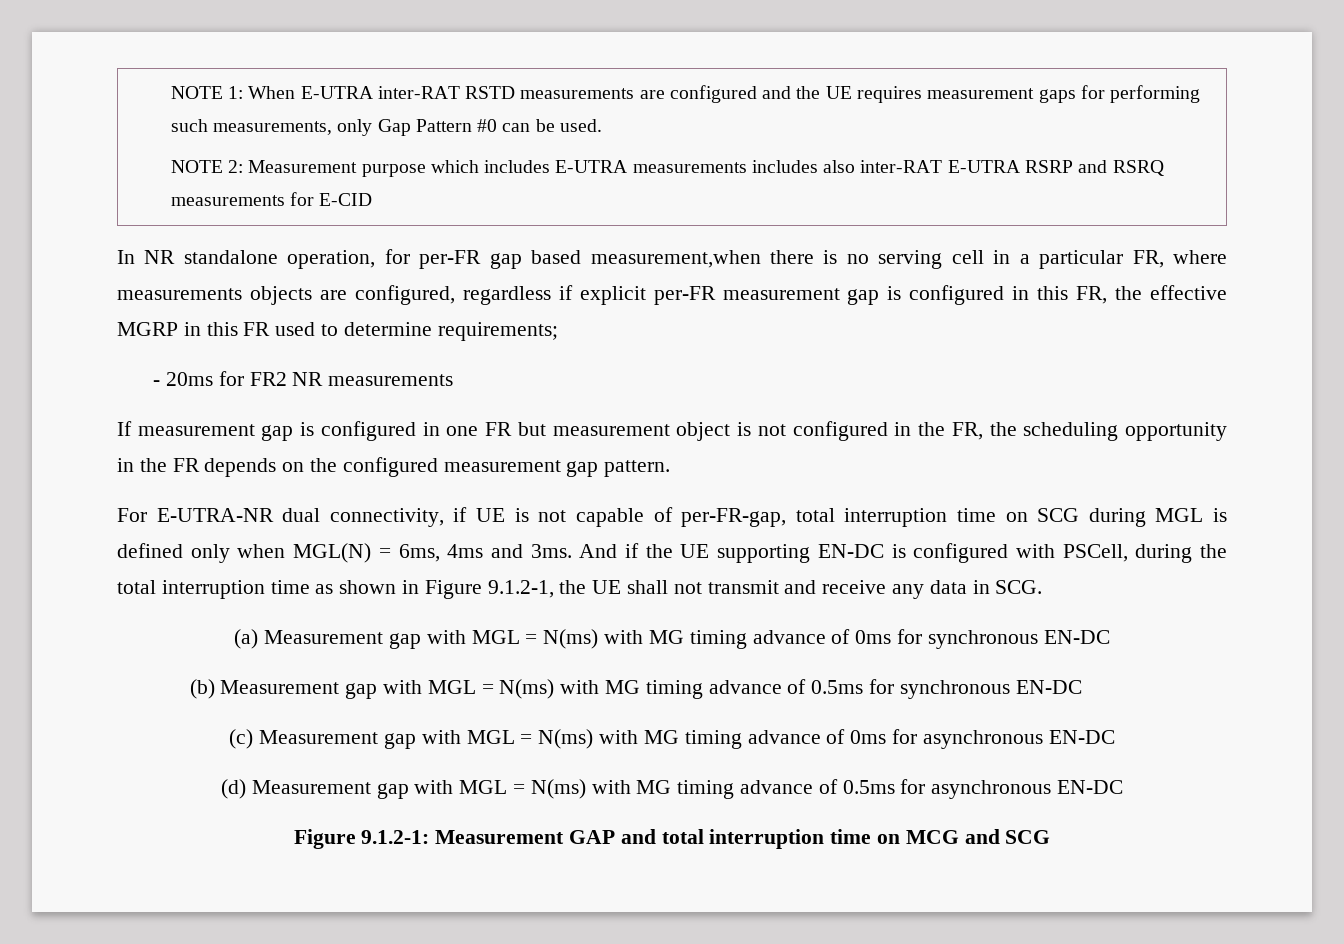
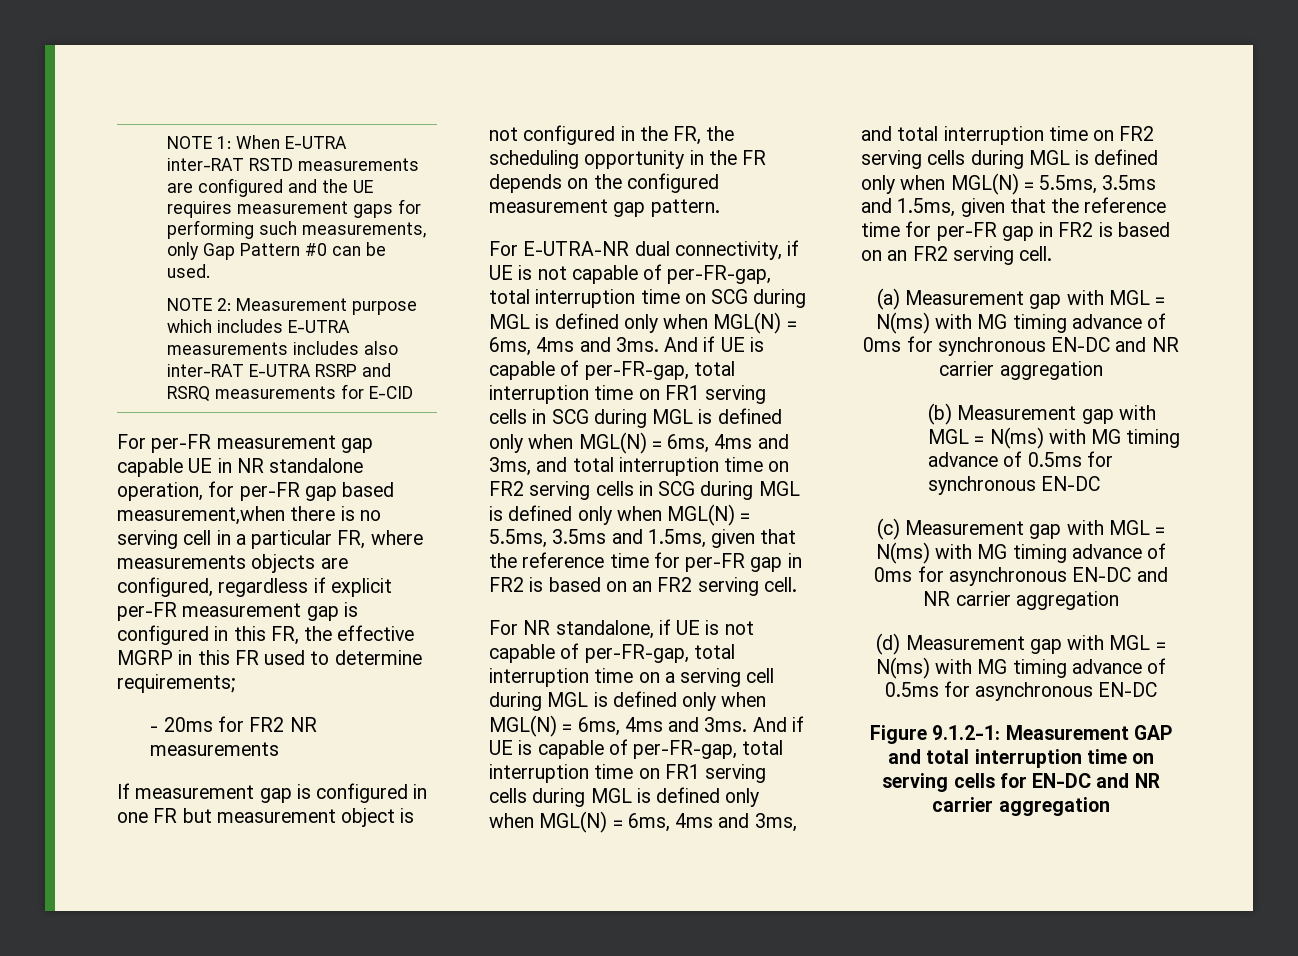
[117,250,135,264] In -> [117,434,373,453] [117,458,232,477] For per-FR measurement gap capable UE in
[645,543,1228,563] [117,580,1043,599] the UE supporting EN-DC is configured with PSCell, during the total interruption time as shown in Figure 9.1.2-1, the UE shall not transmit and receive any data in SCG. -> [720,337,764,352] [489,360,735,380] [489,385,767,404] [489,408,782,428] [489,432,789,454] [489,457,790,476] [489,481,800,500] [489,504,751,526] [489,529,797,548] [489,552,802,572] [489,577,797,596] [489,619,754,639] [489,643,735,663] [489,668,775,687] [489,691,767,711] [489,715,804,737] [489,739,784,759] [489,764,767,783] [489,787,760,807] [489,811,797,833] [861,126,1155,145] [861,149,1159,169] [861,173,1157,195] [861,197,1167,217] [861,221,1170,241] [861,246,1053,265] UE is capable of per-FR-gap, total interruption time on FR1 serving cells in SCG during MGL is defined only when MGL(N) = 6ms, 4ms and 3ms, and total interruption time on FR2 serving cells in SCG during MGL is defined only when MGL(N) = 5.5ms, 3.5ms and 1.5ms, given that the reference time for per-FR gap in FR2 is based on an FR2 serving cell. // For NR standalone, if UE is not capable of per-FR-gap, total interruption time on a serving cell during MGL is defined only when MGL(N) = 6ms, 4ms and 3ms. And if UE is capable of per-FR-gap, total interruption time on FR1 serving cells during MGL is defined only when MGL(N) = 6ms, 4ms and 3ms, and total interruption time on FR2 serving cells during MGL is defined only when MGL(N) = 5.5ms, 3.5ms and 1.5ms, given that the reference time for per-FR gap in FR2 is based on an FR2 serving cell.
(1110, 637) none -> [1115,337,1179,352] [939,361,1103,380] and NR carrier aggregation
(1115, 737) none -> [1136,567,1168,582] [923,591,1119,610] and NR carrier aggregation
[905,829,1051,844] MCG and SCG -> [882,773,1160,792] [932,797,1110,816] serving cells for EN-DC and NR carrier aggregation

